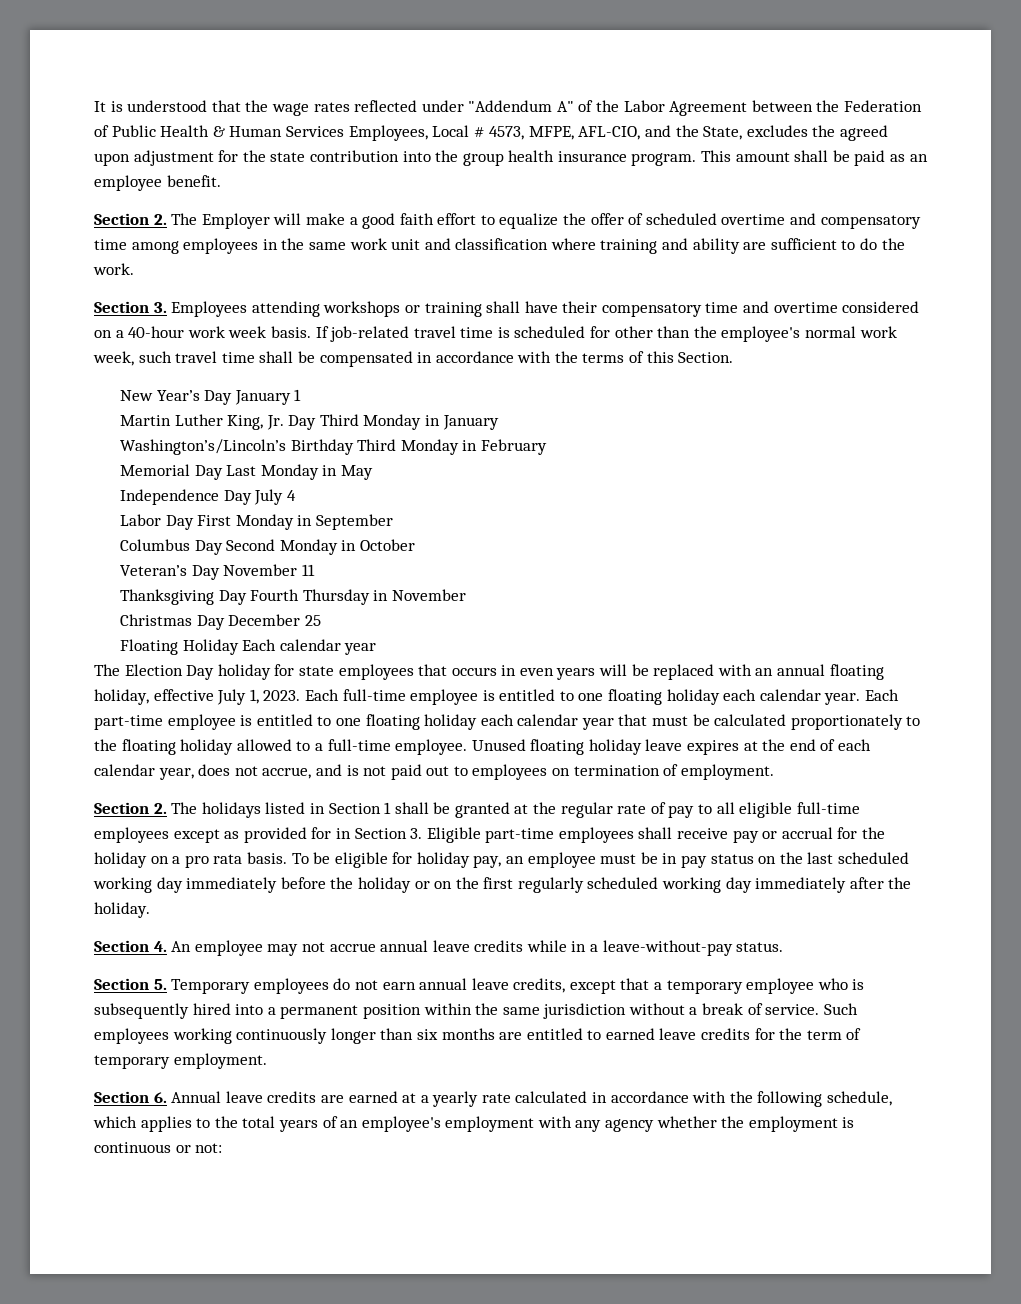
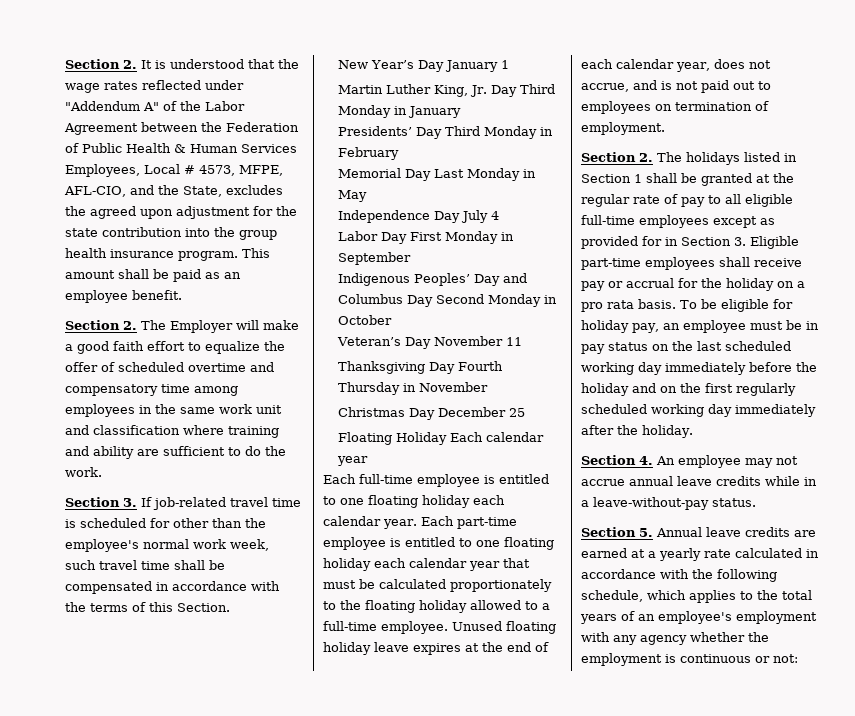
(94, 106) none -> [65,59,137,69] Section 2.
[171,301,920,317] [94,326,311,338] Employees attending workshops or training shall have their compensatory time and overtime considered on a 40-hour work week basis. -> (137, 502) none
[119,439,354,455] Washington’s/Lincoln’s Birthday -> [337,126,442,139] Presidents’ Day
(393, 522) none -> [337,273,527,286] Indigenous Peoples’ Day and
[94,664,884,680] [94,689,301,705] The Election Day holiday for state employees that occurs in even years will be replaced with an annual floating holiday, effective July 1, 2023. -> (368, 461) none
[414,881,430,889] or -> [632,383,656,393] and
[171,978,865,994] [94,1003,858,1019] [94,1028,862,1044] [94,1053,267,1069] [94,1091,167,1103] Temporary employees do not earn annual leave credits, except that a temporary employee who is subsequently hired into a permanent position within the same jurisdiction without a break of service. Such employees working continuously longer than six months are entitled to earned leave credits for the term of temporary employment. // Section 6. -> (653, 532) none

